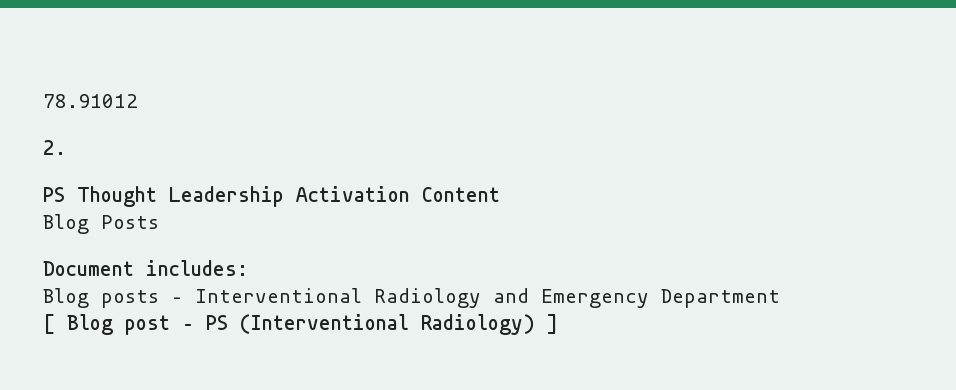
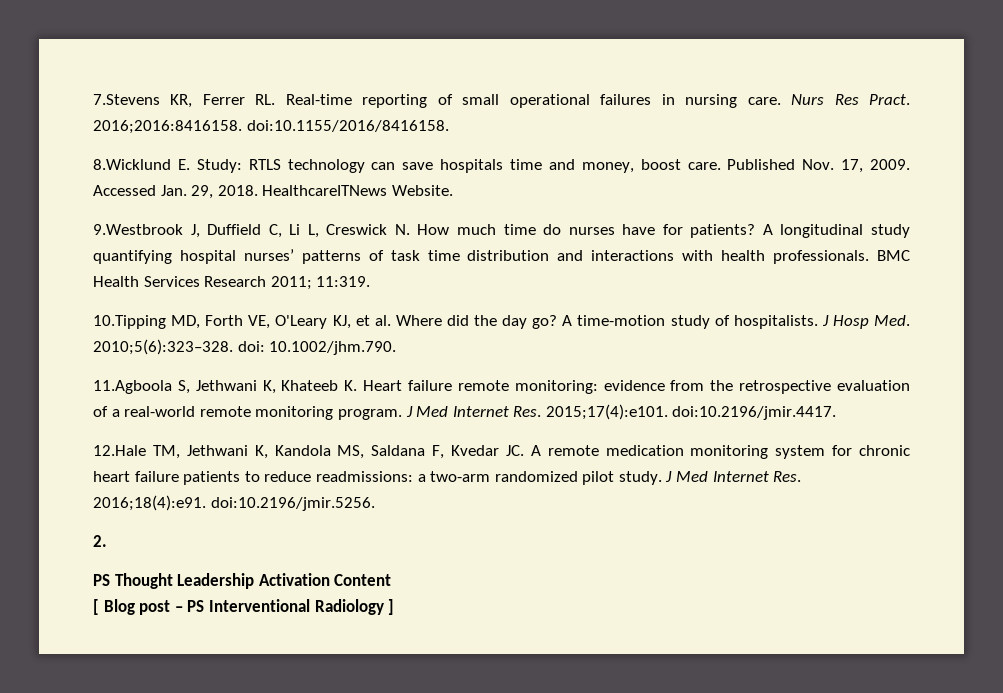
[43,94,138,108] 78.91012 -> [93,94,910,108] [93,120,449,134] [93,159,910,173] [93,185,453,199] [93,224,910,238] [93,249,910,264] [93,276,371,290] [93,315,911,329] [93,339,397,355] [93,380,910,394] [93,404,837,420] [93,445,910,459] [93,471,802,485] [93,495,375,511] 7.Stevens KR, Ferrer RL. Real-time reporting of small operational failures in nursing care. Nurs Res Pract. 2016;2016:8416158. doi:10.1155/2016/8416158. // 8.Wicklund E. Study: RTLS technology can save hospitals time and money, boost care. Published Nov. 17, 2009. Accessed Jan. 29, 2018. HealthcareITNews Website. // 9.Westbrook J, Duffield C, Li L, Creswick N. How much time do nurses have for patients? A longitudinal study quantifying hospital nurses’ patterns of task time distribution and interactions with health professionals. BMC Health Services Research 2011; 11:319. // 10.Tipping MD, Forth VE, O'Leary KJ, et al. Where did the day go? A time-motion study of hospitalists. J Hosp Med. 2010;5(6):323–328. doi: 10.1002/jhm.790. // 11.Agboola S, Jethwani K, Khateeb K. Heart failure remote monitoring: evidence from the retrospective evaluation of a real-world remote monitoring program. J Med Internet Res. 2015;17(4):e101. doi:10.2196/jmir.4417. // 12.Hale TM, Jethwani K, Kandola MS, Saldana F, Kvedar JC. A remote medication monitoring system for chronic heart failure patients to reduce readmissions: a two-arm randomized pilot study. J Med Internet Res. 2016;18(4):e91. doi:10.2196/jmir.5256.
[43,214,159,234] [43,260,248,276] [43,288,780,308] // Blog Posts // Document includes: // Blog posts – Interventional Radiology and Emergency Department -> (392, 580) none
[240,314,535,335] (Interventional Radiology) -> [208,599,384,615] Interventional Radiology

